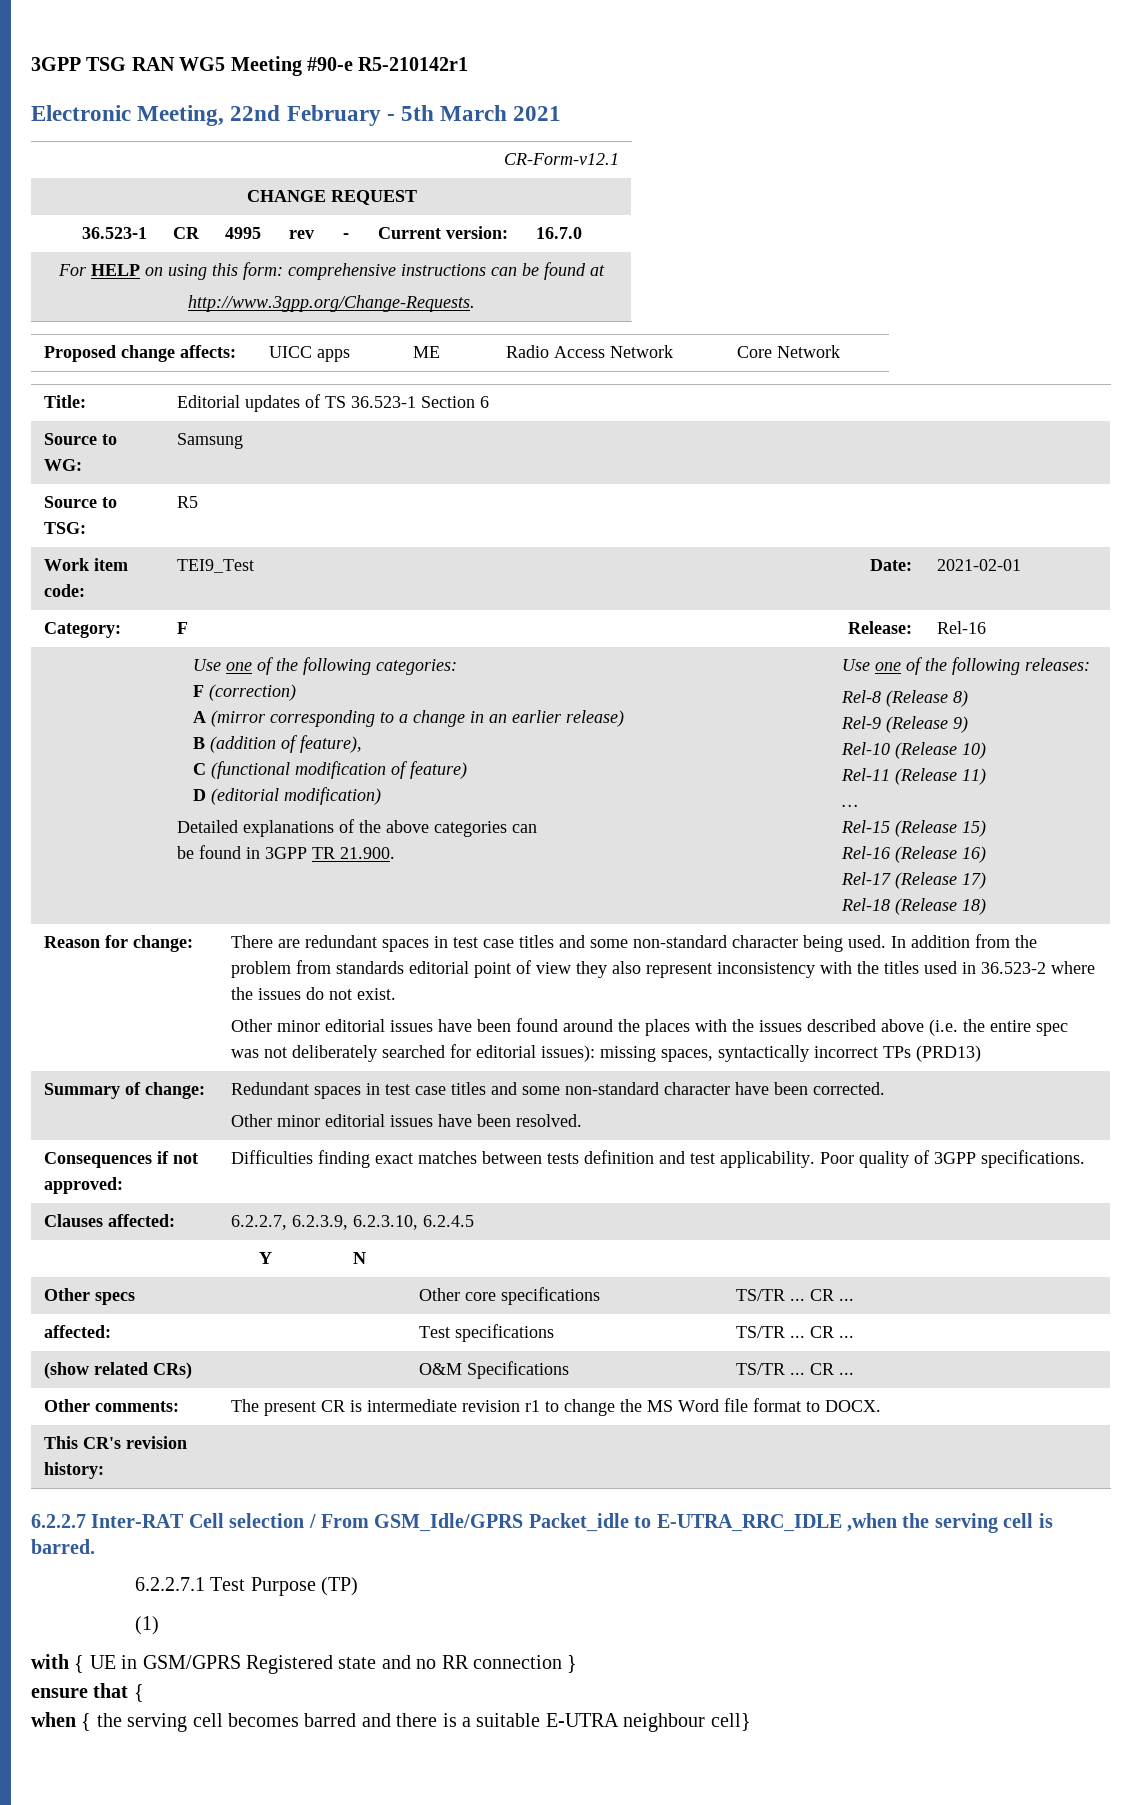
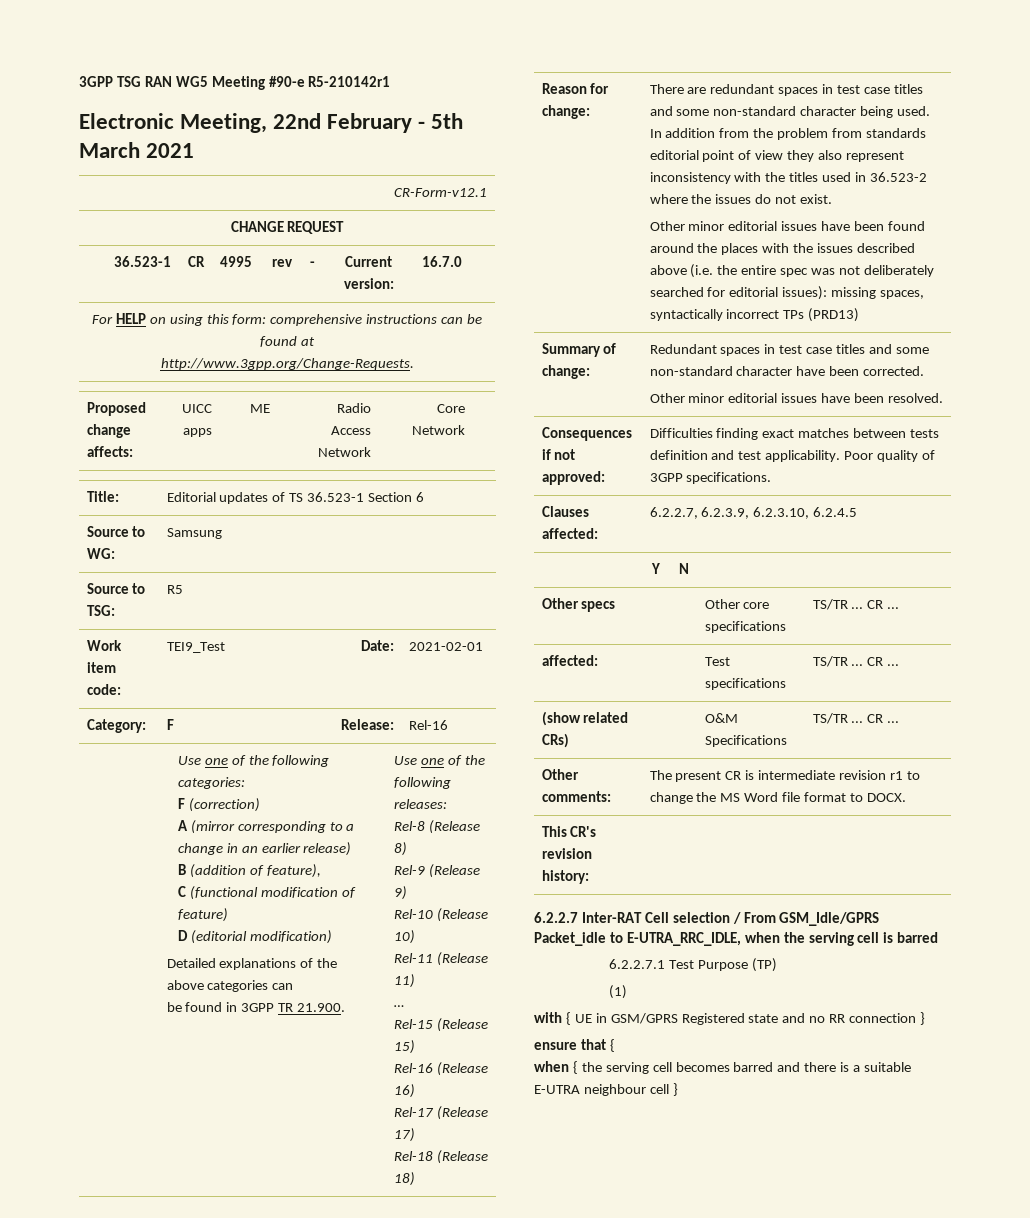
[656,1513,897,1532] E-UTRA_RRC_IDLE ,when -> [626,932,780,946] E-UTRA_RRC_IDLE, when
[31,1539,95,1554] barred. -> [897,932,939,943] barred
[710,1713,751,1731] cell} -> [649,1083,678,1096] cell }

